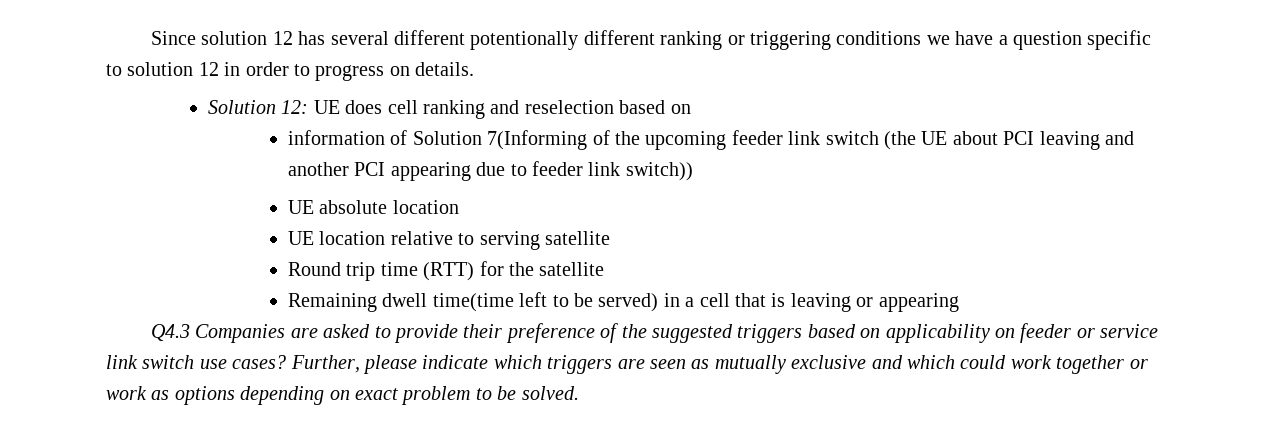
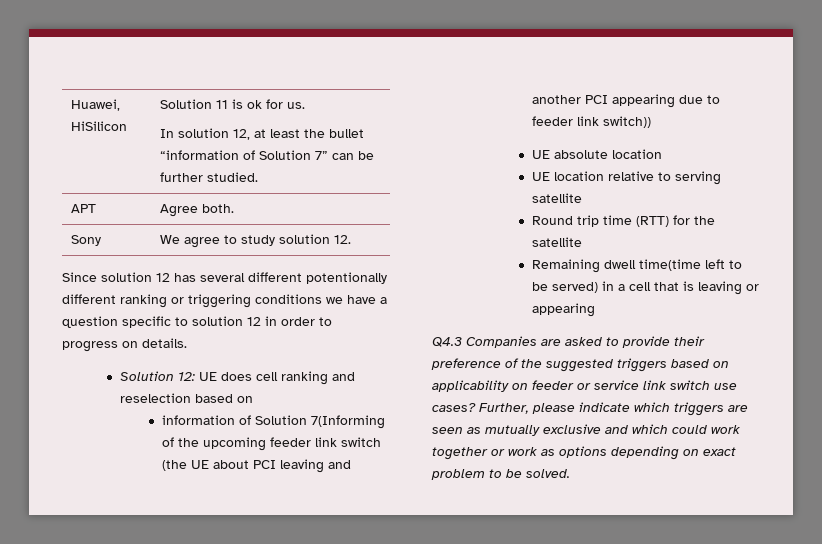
(150, 38) none -> [71,99,121,111] [71,121,128,131] [160,99,306,109] [160,128,365,140] [160,150,375,160] [160,172,259,182] [71,204,97,213] [160,204,235,217] [71,235,102,246] [160,234,352,248] Huawei, HiSilicon | Solution 11 is ok for us. // In solution 12, at least the bullet “information of Solution 7” can be further studied. // APT | Agree both. // Sony | We agree to study solution 12. //

